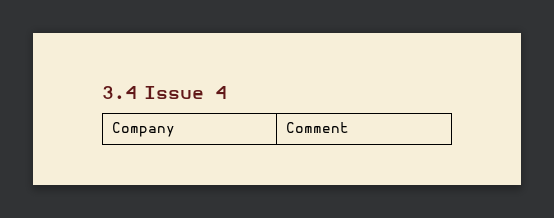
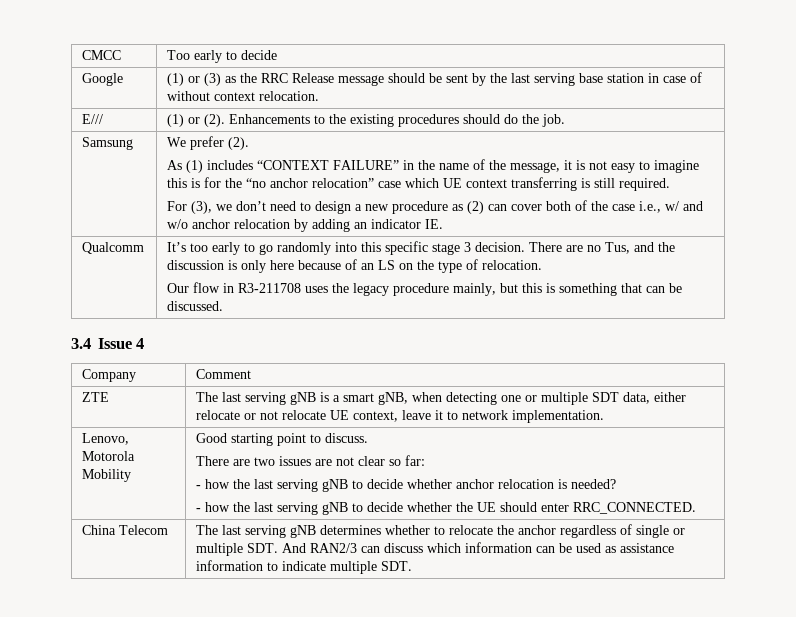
(102, 92) none -> [82,50,122,60] [167,50,278,63] [82,73,124,86] [167,72,703,86] [167,91,320,101] [82,114,104,124] [167,114,566,127] [82,137,134,150] [167,136,250,150] [167,159,700,173] [167,177,671,191] [167,200,704,214] [167,219,444,232] [82,242,145,254] [167,241,676,255] [167,259,543,273] [167,282,683,296] [167,301,224,311] CMCC | Too early to decide // Google | (1) or (3) as the RRC Release message should be sent by the last serving base station in case of without context relocation. // E/// | (1) or (2). Enhancements to the existing procedures should do the job. // Samsung | We prefer (2). // As (1) includes “CONTEXT FAILURE” in the name of the message, it is not easy to imagine this is for the “no anchor relocation” case which UE context transferring is still required. // For (3), we don’t need to design a new procedure as (2) can cover both of the case i.e., w/ and w/o anchor relocation by adding an indicator IE. // Qualcomm | It’s too early to go randomly into this specific stage 3 decision. There are no Tus, and the discussion is only here because of an LS on the type of relocation. // Our flow in R3-211708 uses the legacy procedure mainly, but this is something that can be discussed. //
(349, 127) none -> [82,392,110,402] [196,392,687,405] [196,410,605,423] [82,433,130,445] [82,451,136,461] [82,469,132,482] [196,433,369,446] [196,455,426,466] [196,479,617,492] [196,502,697,515] [82,525,169,535] [196,524,686,538] [196,542,675,556] [196,560,413,574] // ZTE | The last serving gNB is a smart gNB, when detecting one or multiple SDT data, either relocate or not relocate UE context, leave it to network implementation. // Lenovo, Motorola Mobility | Good starting point to discuss. // There are two issues are not clear so far: // - how the last serving gNB to decide whether anchor relocation is needed? // - how the last serving gNB to decide whether the UE should enter RRC_CONNECTED. // China Telecom | The last serving gNB determines whether to relocate the anchor regardless of single or multiple SDT. And RAN2/3 can discuss which information can be used as assistance information to indicate multiple SDT.

